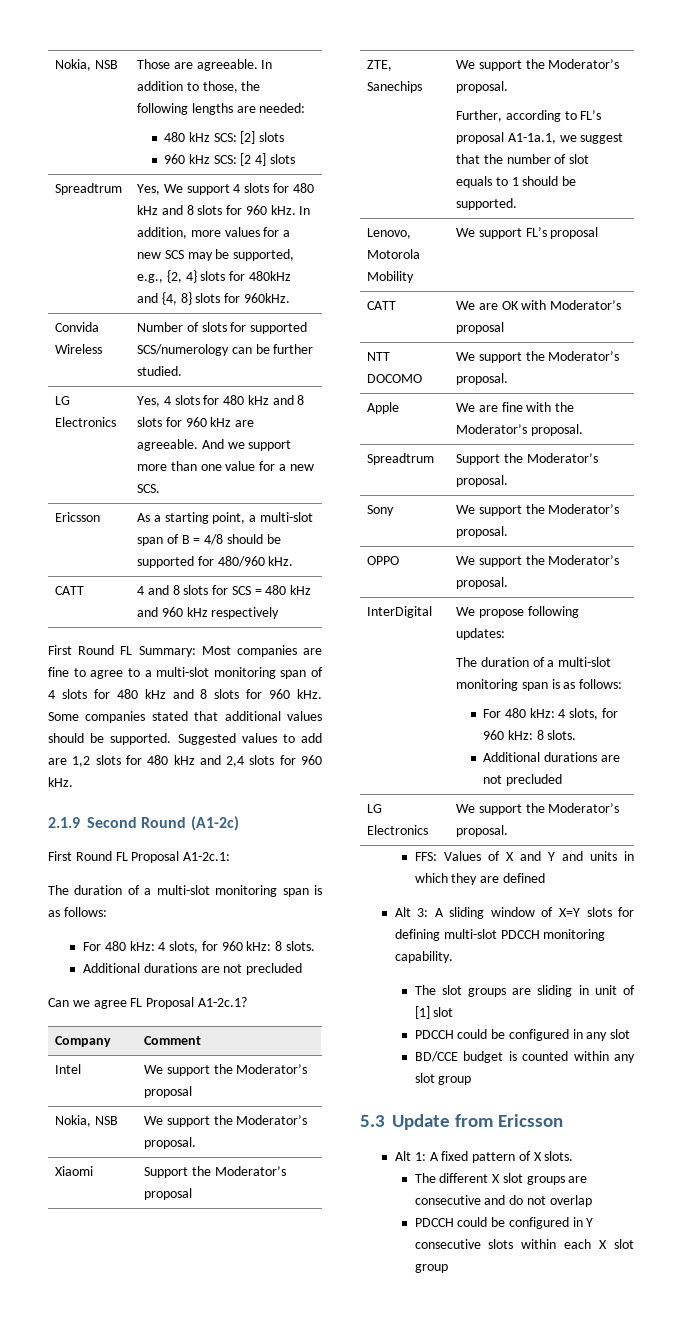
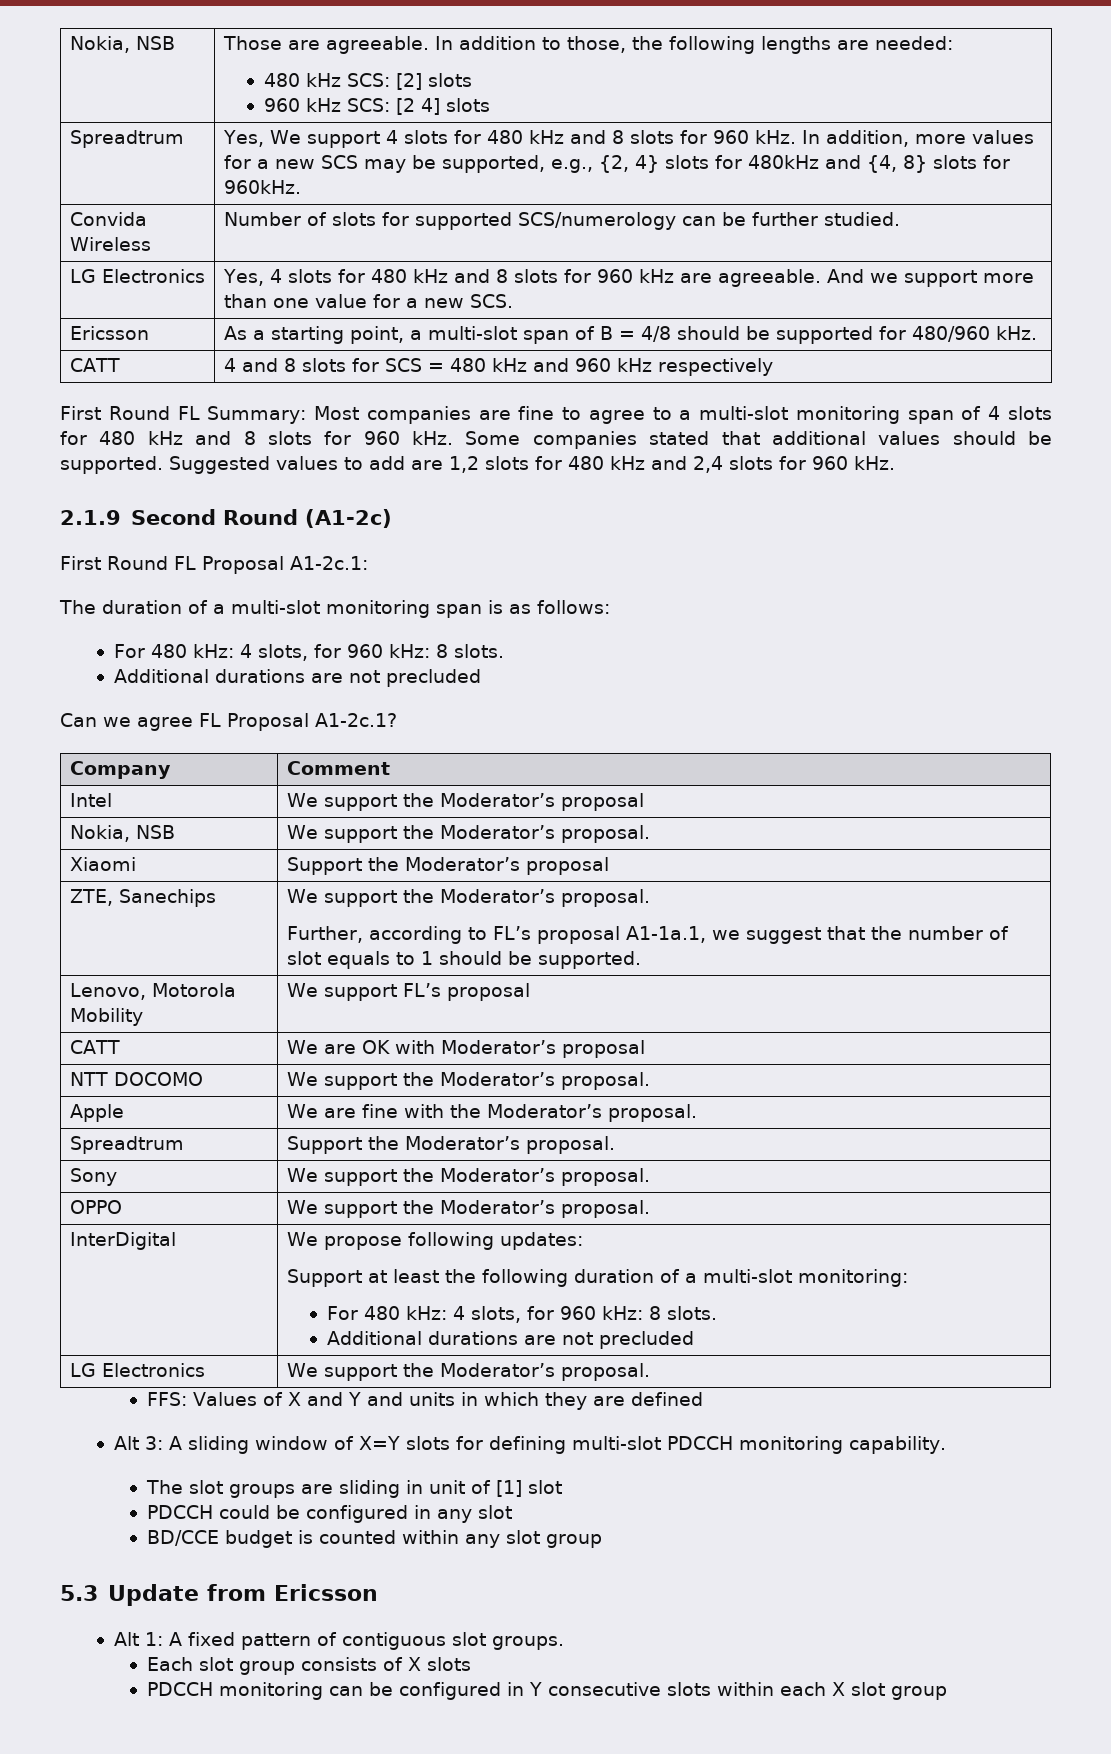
[455,657,612,667] [455,679,623,691] The duration of a multi-slot monitoring span is as follows: -> [286,1269,908,1287] Support at least the following duration of a multi-slot monitoring:
[533,1151,574,1161] [414,1173,588,1185] [414,1195,592,1207] [414,1217,488,1227] X slots. // The different X slot groups are consecutive and do not overlap // PDCCH could -> [341,1632,564,1650] [146,1657,471,1675] [146,1682,363,1700] contiguous slot groups. // Each slot group consists of X slots // PDCCH monitoring can

